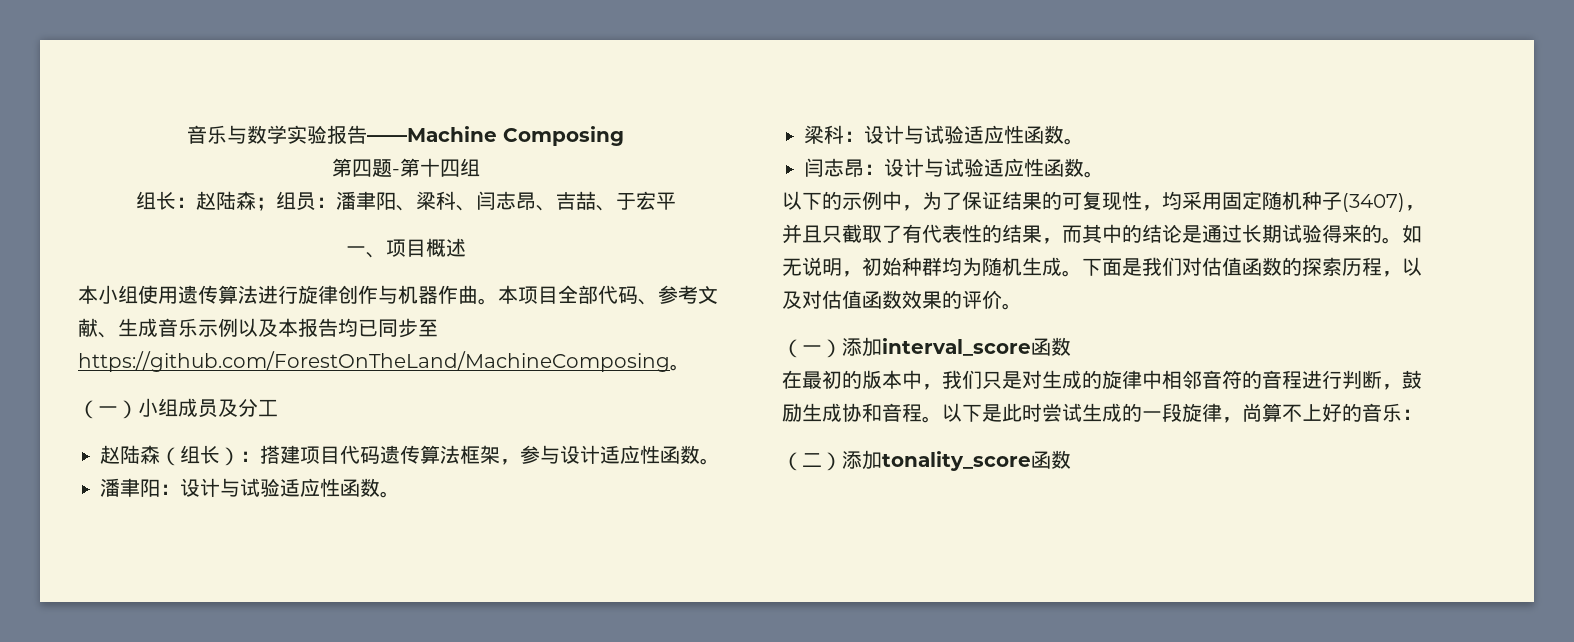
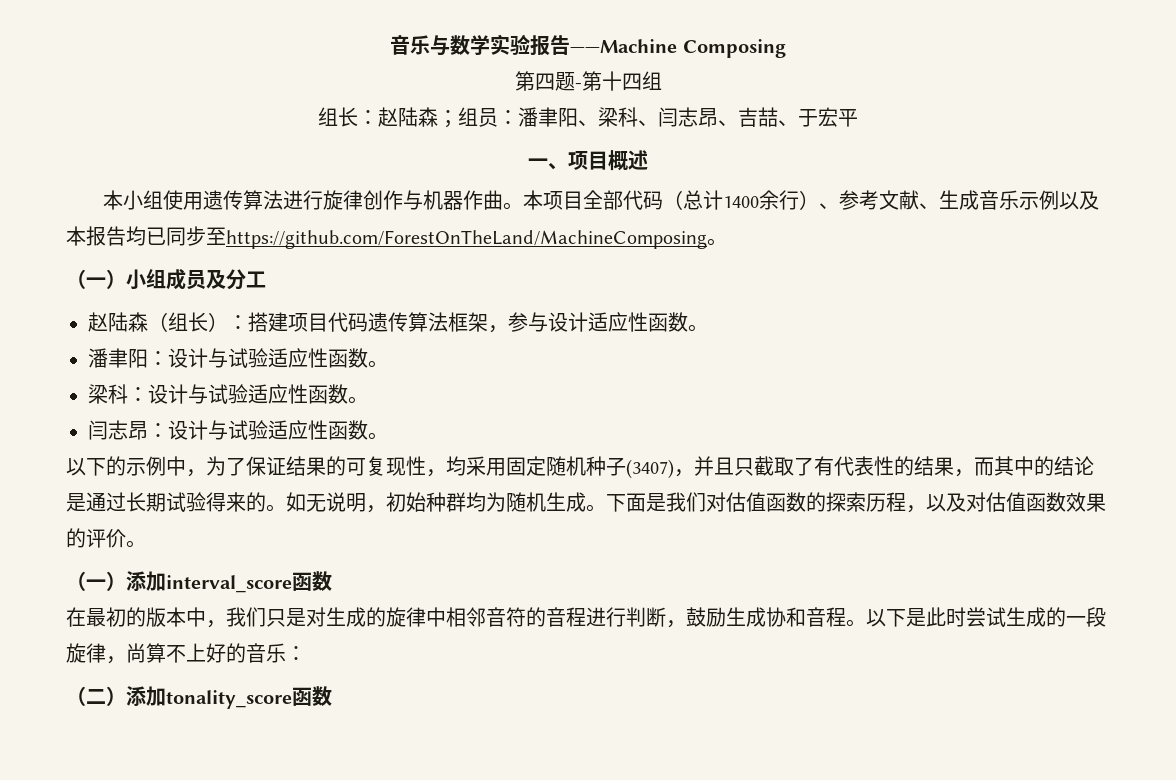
(638, 295) none -> [662,190,819,210] （总计1400余行）

